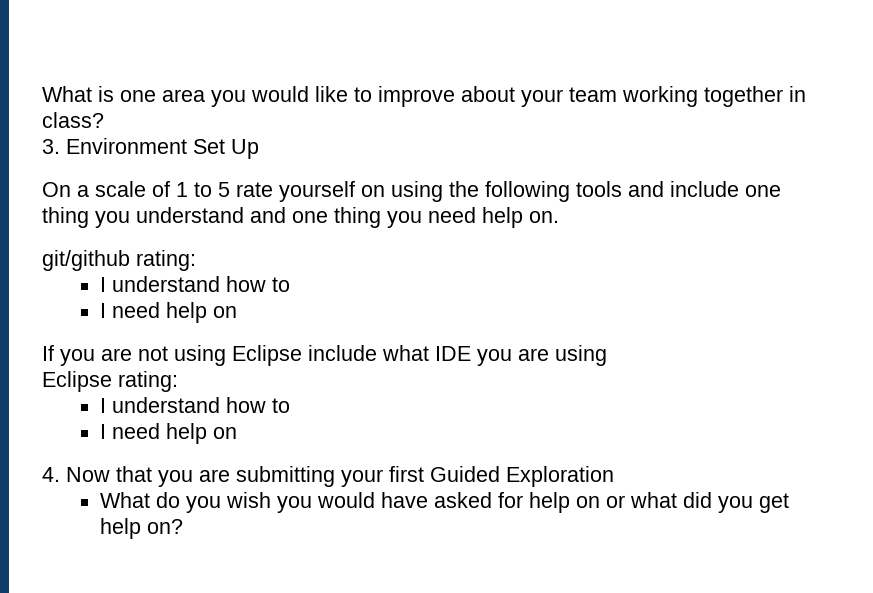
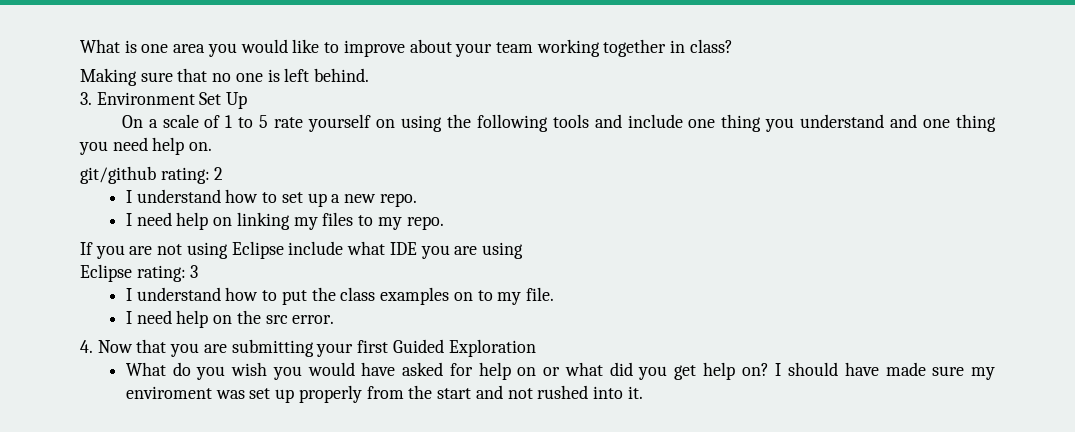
(104, 120) none -> [80,68,370,86] // Making sure that no one is left behind.
[100,276,291,292] [100,302,238,323] // I understand how to // I need help on -> [214,167,224,180] [125,189,417,207] [125,212,444,230] 2 // I understand how to set up a new repo. // I need help on linking my files to my repo.
[100,397,291,413] [100,423,238,444] // I understand how to // I need help on -> [190,265,199,278] [125,287,554,305] [125,310,335,328] 3 // I understand how to put the class examples on to my file. // I need help on the src error.
(184, 526) none -> [775,362,996,380] [125,385,643,403] I should have made sure my enviroment was set up properly from the start and not rushed into it.

